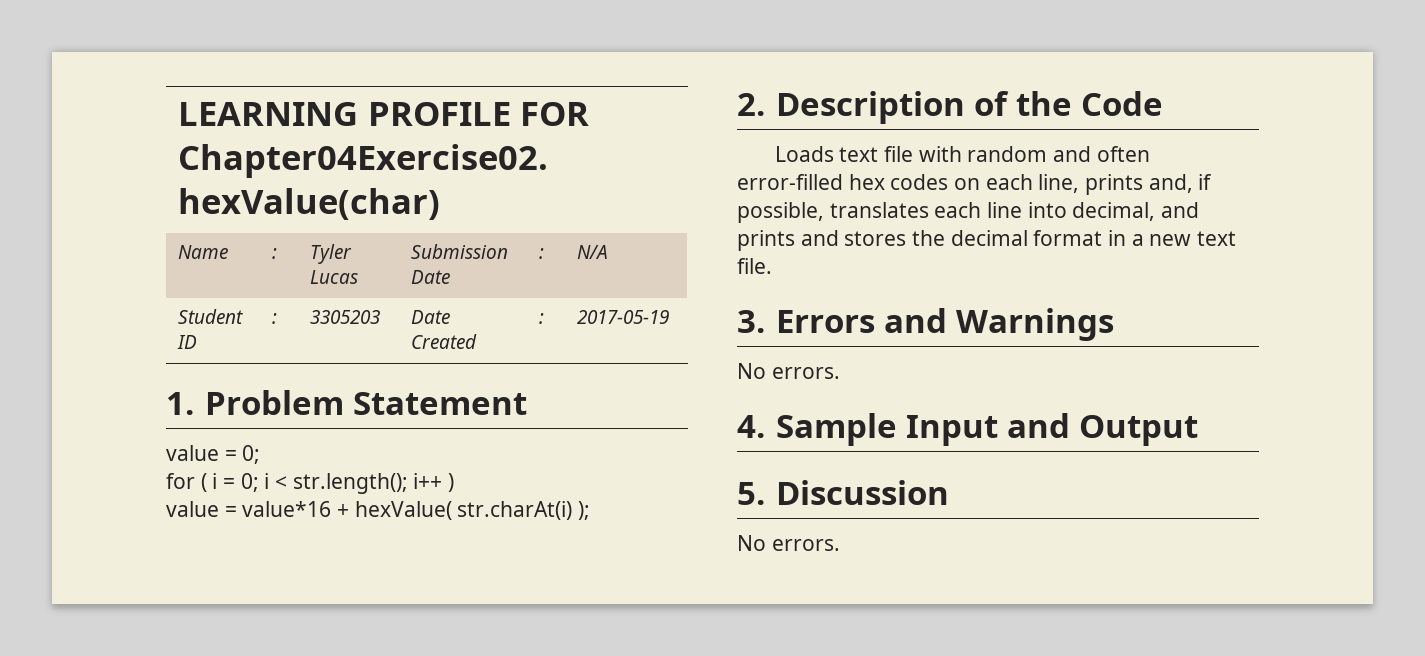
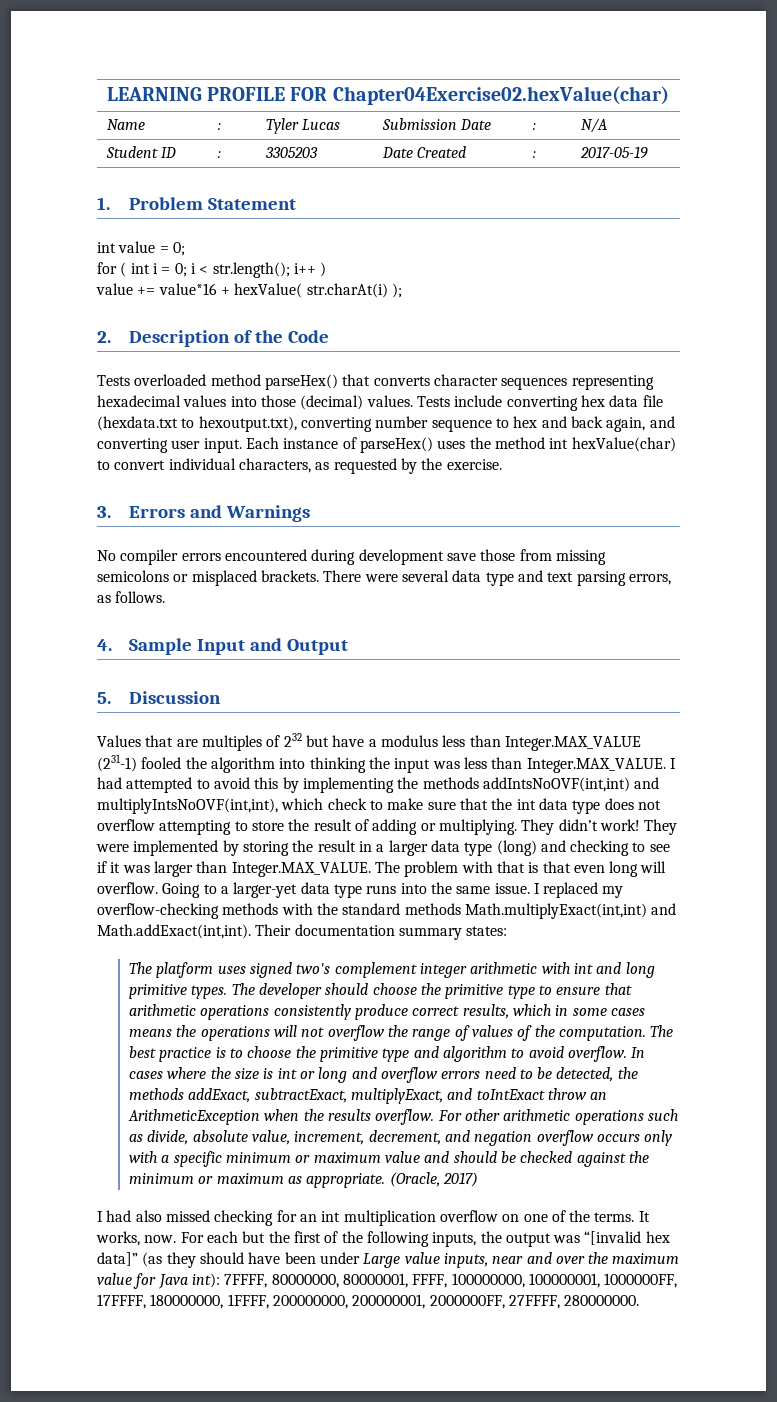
(527, 403) none -> [97,242,116,253] int
(207, 482) none -> [130,263,150,274] int
[224,506,237,517] = -> [137,287,156,295] +=
[774,146,1150,162] [737,174,1213,195] [737,202,1200,223] [737,230,1237,251] [737,258,772,274] Loads text file with random and often error-filled hex codes on each line, prints and, if possible, translates each line into decimal, and prints and stores the decimal format in a new text file. -> [97,374,654,390] [97,395,663,411] [97,416,675,432] [97,437,676,453] [97,458,502,474] Tests overloaded method parseHex() that converts character sequences representing hexadecimal values into those (decimal) values. Tests include converting hex data file (hexdata.txt to hexoutput.txt), converting number sequence to hex and back again, and converting user input. Each instance of parseHex() uses the method int hexValue(char) to convert individual characters, as requested by the exercise.
[771,367,840,379] errors. -> [120,549,606,565] [97,570,671,586] [97,591,166,603] compiler errors encountered during development save those from missing semicolons or misplaced brackets. There were several data type and text parsing errors, as follows.
[737,535,840,551] No errors. -> [97,733,641,751] [97,754,676,773] [97,777,660,793] [97,798,661,814] [97,819,678,835] [96,840,670,856] [97,861,667,877] [97,882,624,898] [97,903,677,919] [97,924,508,940] [128,962,655,978] [128,983,632,999] [128,1004,645,1020] [128,1025,674,1041] [128,1046,646,1062] [128,1067,638,1083] [128,1088,608,1104] [127,1109,678,1125] [128,1130,673,1146] [128,1151,649,1167] [128,1172,478,1188] [97,1210,650,1226] [96,1231,670,1247] [97,1252,680,1268] [97,1273,678,1289] [97,1294,640,1309] Values that are multiples of 232 but have a modulus less than Integer.MAX_VALUE (231-1) fooled the algorithm into thinking the input was less than Integer.MAX_VALUE. I had attempted to avoid this by implementing the methods addIntsNoOVF(int,int) and multiplyIntsNoOVF(int,int), which check to make sure that the int data type does not overflow attempting to store the result of adding or multiplying. They didn’t work! They were implemented by storing the result in a larger data type (long) and checking to see if it was larger than Integer.MAX_VALUE. The problem with that is that even long will overflow. Going to a larger-yet data type runs into the same issue. I replaced my overflow-checking methods with the standard methods Math.multiplyExact(int,int) and Math.addExact(int,int). Their documentation summary states: // The platform uses signed two's complement integer arithmetic with int and long primitive types. The developer should choose the primitive type to ensure that arithmetic operations consistently produce correct results, which in some cases means the operations will not overflow the range of values of the computation. The best practice is to choose the primitive type and algorithm to avoid overflow. In cases where the size is int or long and overflow errors need to be detected, the methods addExact, subtractExact, multiplyExact, and toIntExact throw an ArithmeticException when the results overflow. For other arithmetic operations such as divide, absolute value, increment, decrement, and negation overflow occurs only with a specific minimum or maximum value and should be checked against the minimum or maximum as appropriate. (Oracle, 2017) // I had also missed checking for an int multiplication overflow on one of the terms. It works, now. For each but the first of the following inputs, the output was “[invalid hex data]” (as they should have been under Large value inputs, near and over the maximum value for Java int): 7FFFF, 80000000, 80000001, FFFF, 100000000, 100000001, 1000000FF, 17FFFF, 180000000, 1FFFF, 200000000, 200000001, 2000000FF, 27FFFF, 280000000.

